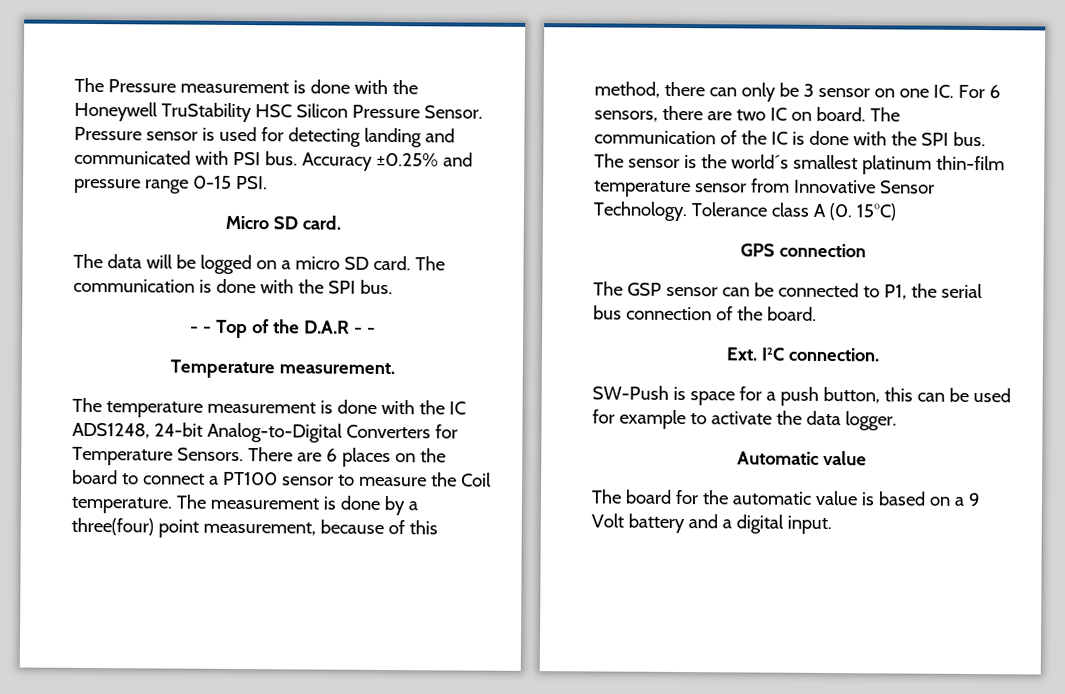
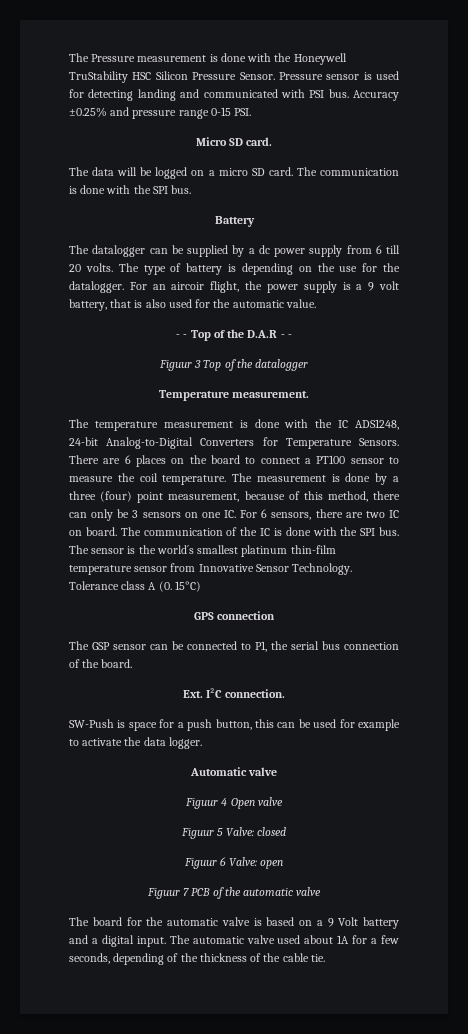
(393, 287) none -> [214,216,255,227] [69,245,400,257] [69,263,400,275] [69,281,399,293] [69,299,316,311] // Battery // The datalogger can be supplied by a dc power supply from 6 till 20 volts. The type of battery is depending on the use for the datalogger. For an aircoir flight, the power supply is a 9 volt battery, that is also used for the automatic value.
(376, 330) none -> [158,359,309,371] // Figuur 3 Top of the datalogger
[460,472,492,487] Coil -> [139,473,158,482] coil
[71,517,154,536] three(four) -> [69,491,133,502] three (four)
[817,87,870,98] sensor -> [142,512,181,518] sensors
[822,450,867,466] value -> [248,767,278,776] [185,797,283,809] [181,827,286,839] [183,857,284,869] [146,887,322,899] valve // Figuur 4 Open valve // Figuur 5 Valve: closed // Figuur 6 Valve: open // Figuur 7 PCB of the automatic valve
[814,490,858,506] value -> [221,917,250,926] valve
(832, 525) none -> [169,935,400,944] [69,953,325,965] The automatic valve used about 1A for a few seconds, depending of the thickness of the cable tie.

